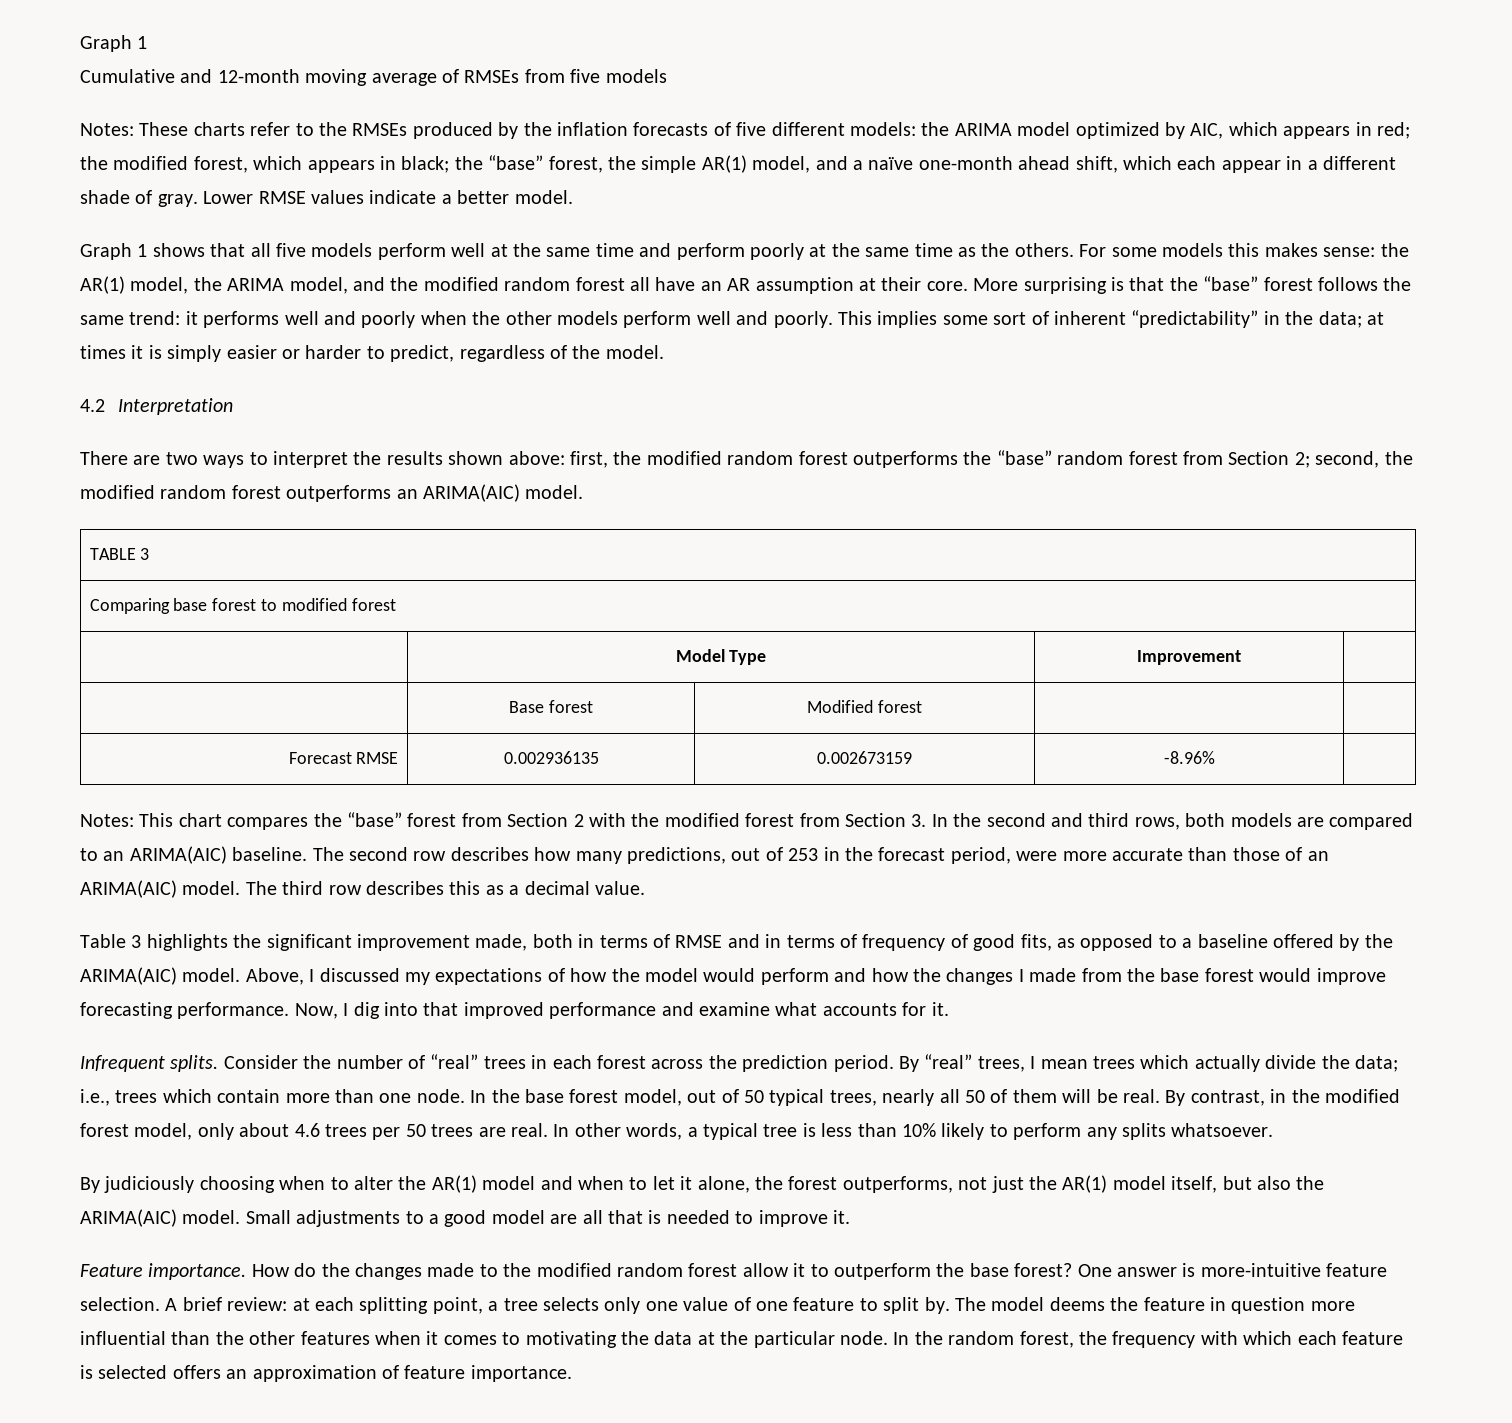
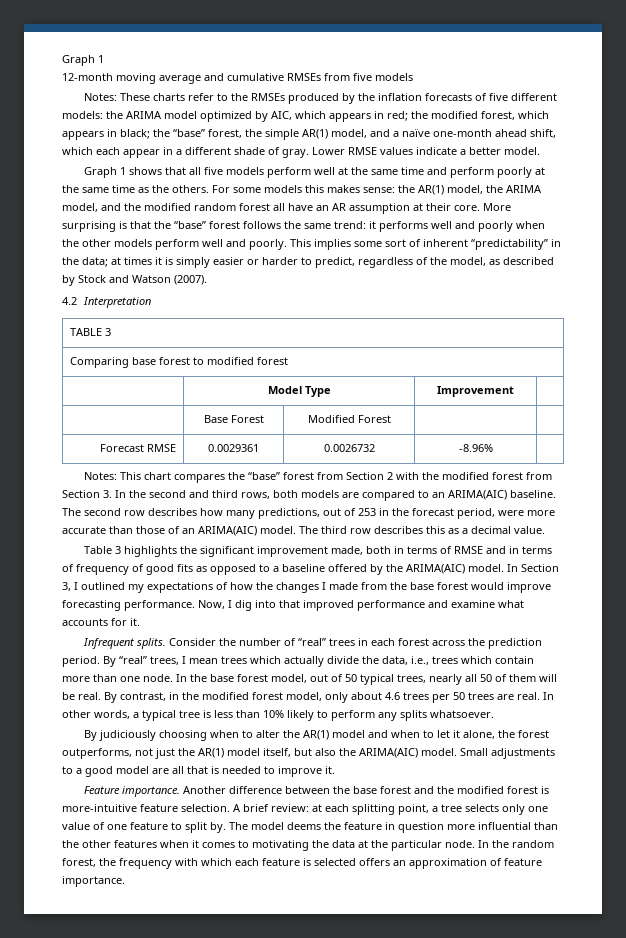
[80,69,213,83] Cumulative and -> (104, 59) none
[442,69,459,83] of -> [204,73,284,81] and cumulative
[605,345,664,359] [80,398,234,415] [80,450,1413,468] [80,484,584,502] model. // 4.2 Interpretation // There are two ways to interpret the results shown above: first, the modified random forest outperforms the “base” random forest from Section 2; second, the modified random forest outperforms an ARIMA(AIC) model. -> [450,257,554,266] [62,275,207,286] [62,297,151,308] model, as described by Stock and Watson (2007). // 4.2 Interpretation
[548,700,593,713] forest -> [230,415,264,423] Forest
[877,700,922,713] forest -> [357,415,391,423] Forest
[503,751,599,764] [817,751,912,764] 0.002936135 | 0.002673159 -> [208,444,259,452] [323,444,375,452] 0.0029361 | 0.0026732
[1020,934,1052,951] fits, -> [177,564,193,572] fits
[245,968,400,985] Above, I discussed -> [507,564,559,572] [62,582,125,591] In Section 3, I outlined
[644,968,941,985] model would perform and how the -> (273, 586) none
[1355,1055,1398,1072] data; -> [382,656,408,665] data,
[251,1263,1177,1280] How do the changes made to the modified random forest allow it to outperform the base forest? One answer -> [182,786,538,794] Another difference between the base forest and the modified forest

